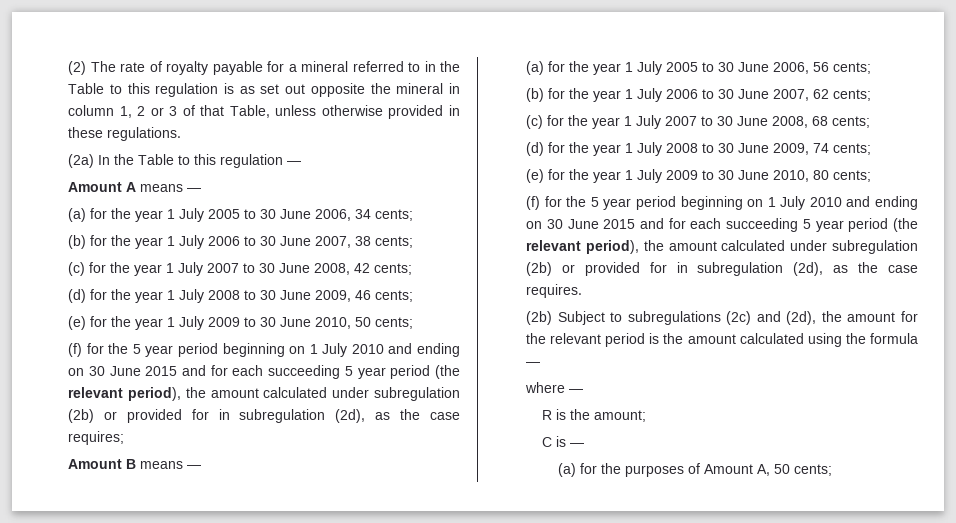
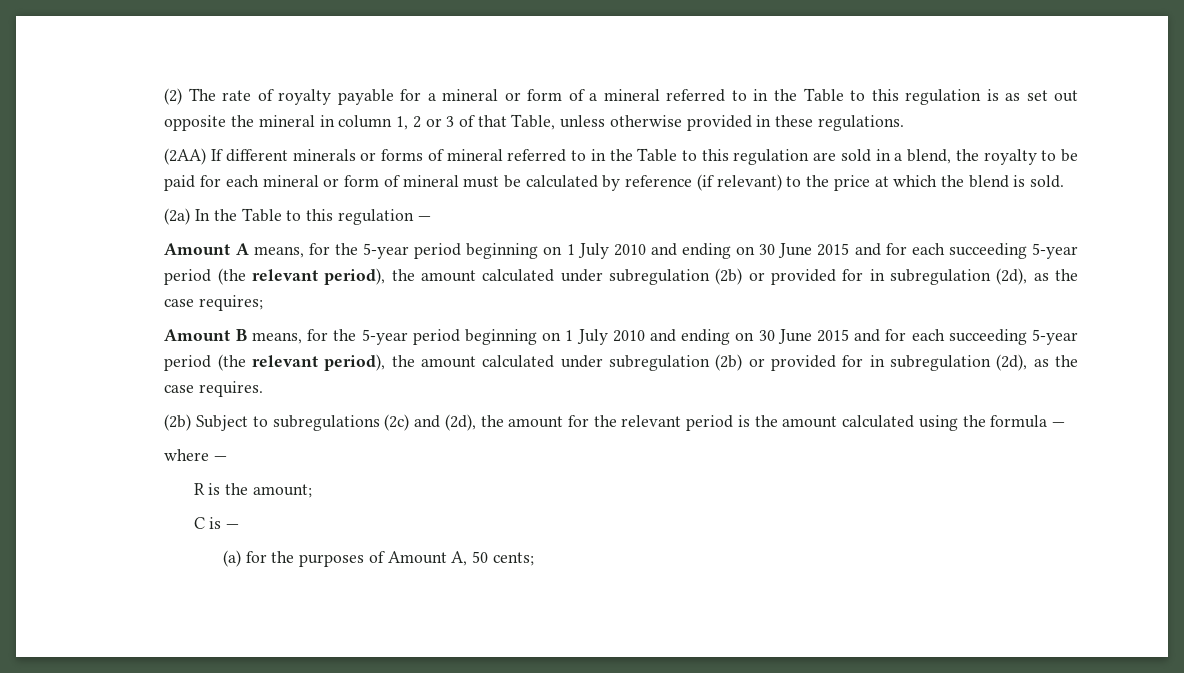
(349, 66) none -> [504,89,660,101] or form of a mineral
(182, 134) none -> [164,148,1078,165] [164,174,1065,191] // (2AA) If different minerals or forms of mineral referred to in the Table to this regulation are sold in a blend, the royalty to be paid for each mineral or form of mineral must be calculated by reference (if relevant) to the price at which the blend is sold.
[140,184,202,192] [68,208,414,222] [68,235,414,249] [68,262,413,276] [68,289,414,303] [68,316,414,330] [68,343,174,357] means — // (a) for the year 1 July 2005 to 30 June 2006, 34 cents; // (b) for the year 1 July 2006 to 30 June 2007, 38 cents; // (c) for the year 1 July 2007 to 30 June 2008, 42 cents; // (d) for the year 1 July 2008 to 30 June 2009, 46 cents; // (e) for the year 1 July 2009 to 30 June 2010, 50 cents; // (f) for the 5 year -> [253,243,410,259] means, for the 5-year
[344,366,386,379] 5 year -> [1032,243,1078,259] 5-year
[140,461,202,469] [526,61,872,75] [526,88,872,102] [526,115,871,129] [526,142,872,156] [526,169,872,183] [526,196,632,210] means — // (a) for the year 1 July 2005 to 30 June 2006, 56 cents; // (b) for the year 1 July 2006 to 30 June 2007, 62 cents; // (c) for the year 1 July 2007 to 30 June 2008, 68 cents; // (d) for the year 1 July 2008 to 30 June 2009, 74 cents; // (e) for the year 1 July 2009 to 30 June 2010, 80 cents; // (f) for the 5 year -> [251,329,408,345] means, for the 5-year
[802,219,844,232] 5 year -> [1032,329,1079,345] 5-year

